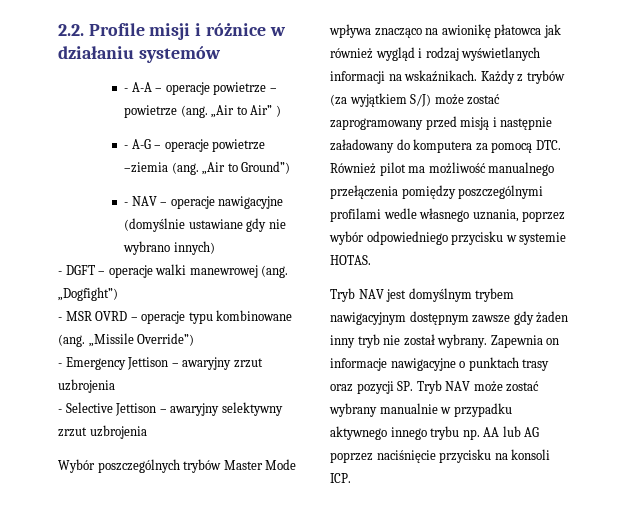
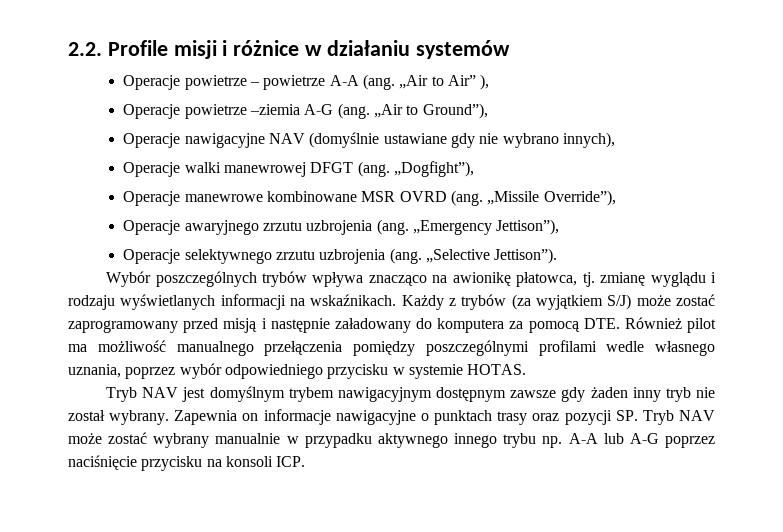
[124,82,210,95] - A-A – operacje -> [123,75,181,90] Operacje
(178, 111) none -> [329,75,359,86] A-A
[275,105,281,117] [124,139,209,152] ) // - A-G – operacje -> [480,74,490,90] [123,104,181,119] ), // Operacje
[171,161,291,175] [124,196,284,209] (ang. „Air to Ground”) // - NAV – operacje nawigacyjne -> [304,103,488,119] [123,133,305,148] A-G (ang. „Air to Ground”), // Operacje nawigacyjne NAV
[173,241,215,255] [58,264,289,278] [58,287,118,301] [58,310,293,324] [58,333,195,347] [58,357,263,370] [58,379,115,393] [58,402,283,416] [58,425,147,439] innych) // - DGFT – operacje walki manewrowej (ang. „Dogfight”) // - MSR OVRD – operacje typu kombinowane (ang. „Missile Override”) // - Emergency Jettison – awaryjny zrzut uzbrojenia // - Selective Jettison – awaryjny selektywny zrzut uzbrojenia -> [562,132,615,148] [123,161,474,177] [123,190,616,206] [123,219,560,235] [123,248,558,264] innych), // Operacje walki manewrowej DFGT (ang. „Dogfight”), // Operacje manewrowe kombinowane MSR OVRD (ang. „Missile Override”), // Operacje awaryjnego zrzutu uzbrojenia (ang. „Emergency Jettison”), // Operacje selektywnego zrzutu uzbrojenia (ang. „Selective Jettison”).
[223,459,297,470] Master Mode -> (307, 279) none
[494,24,561,38] [330,47,459,61] płatowca jak również wygląd i rodzaj -> [516,272,716,287] [68,295,115,310] płatowca, tj. zmianę wyglądu i rodzaju
[535,140,561,150] DTC. -> [583,318,620,329] DTE.
[483,426,540,437] AA lub AG -> [568,433,659,444] A-A lub A-G

